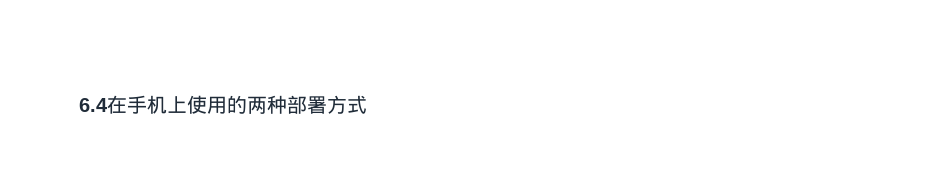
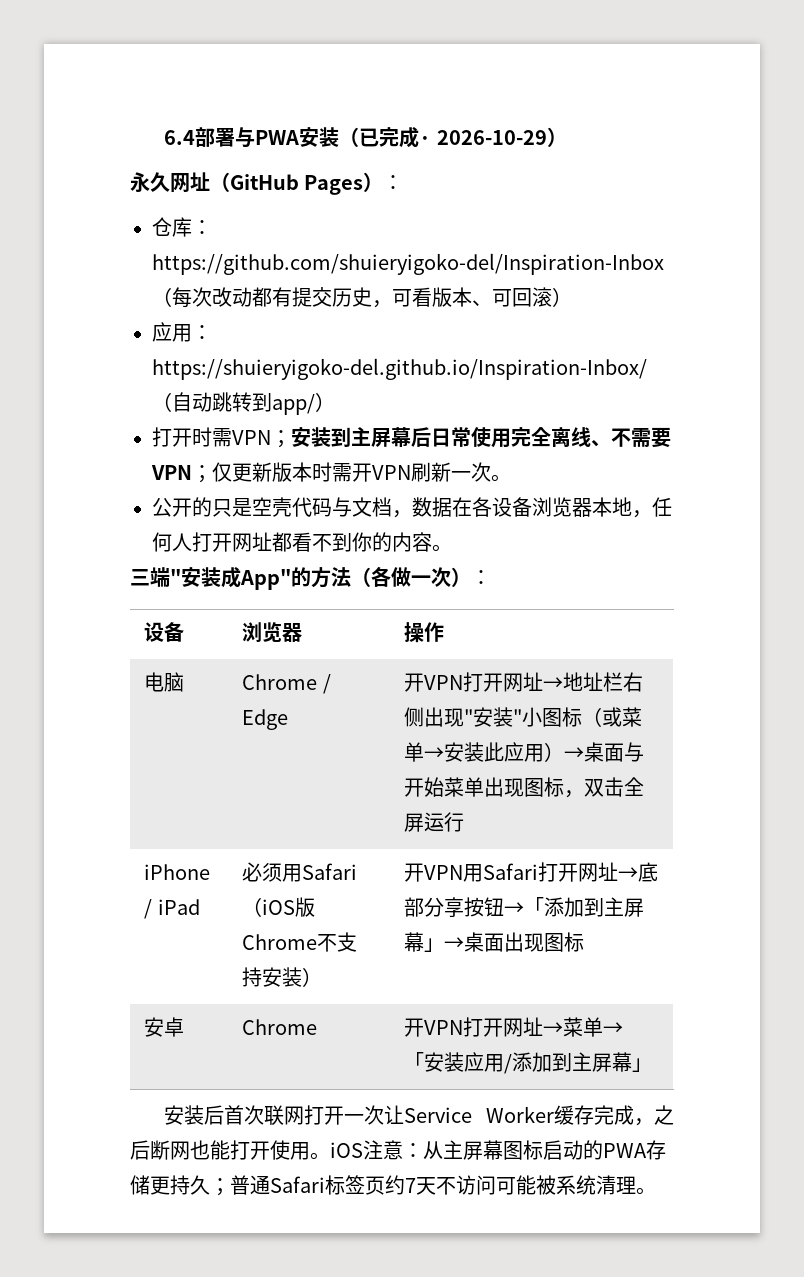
[107,95,367,114] 在手机上使用的两种部署方式 -> [195,126,567,148] [130,172,404,195] [152,217,212,237] [152,253,664,275] [152,287,572,308] [152,322,212,342] [152,358,647,380] [152,392,335,415] [152,427,671,448] [151,462,511,483] [152,497,672,518] [152,532,452,552] [130,566,491,590] [144,622,185,642] [242,622,303,643] [404,622,445,643] [144,672,185,692] [242,674,331,694] [242,709,289,730] [404,672,644,692] [404,707,643,727] [404,742,645,762] [404,777,645,798] [404,812,465,832] [144,864,211,880] [144,899,200,919] [242,862,358,882] [242,897,316,917] [242,932,358,952] [242,967,323,987] [404,862,659,882] [404,897,645,918] [404,932,585,952] [144,1017,185,1037] [242,1019,318,1035] [404,1017,624,1037] [404,1052,653,1074] [164,1105,674,1126] [130,1140,666,1160] [130,1175,656,1196] 部署与PWA安装（已完成· 2026-10-29） // 永久网址（GitHub Pages）： // 仓库：https://github.com/shuieryigoko-del/Inspiration-Inbox（每次改动都有提交历史，可看版本、可回滚） // 应用：https://shuieryigoko-del.github.io/Inspiration-Inbox/（自动跳转到app/） // 打开时需VPN；安装到主屏幕后日常使用完全离线、不需要VPN；仅更新版本时需开VPN刷新一次。 // 公开的只是空壳代码与文档，数据在各设备浏览器本地，任何人打开网址都看不到你的内容。 // 三端"安装成App"的方法（各做一次）： // 设备 | 浏览器 | 操作 // 电脑 | Chrome / Edge | 开VPN打开网址→地址栏右侧出现"安装"小图标（或菜单→安装此应用）→桌面与开始菜单出现图标，双击全屏运行 // iPhone / iPad | 必须用Safari（iOS版Chrome不支持安装） | 开VPN用Safari打开网址→底部分享按钮→「添加到主屏幕」→桌面出现图标 // 安卓 | Chrome | 开VPN打开网址→菜单→「安装应用/添加到主屏幕」 // 安装后首次联网打开一次让Service Worker缓存完成，之后断网也能打开使用。iOS注意：从主屏幕图标启动的PWA存储更持久；普通Safari标签页约7天不访问可能被系统清理。

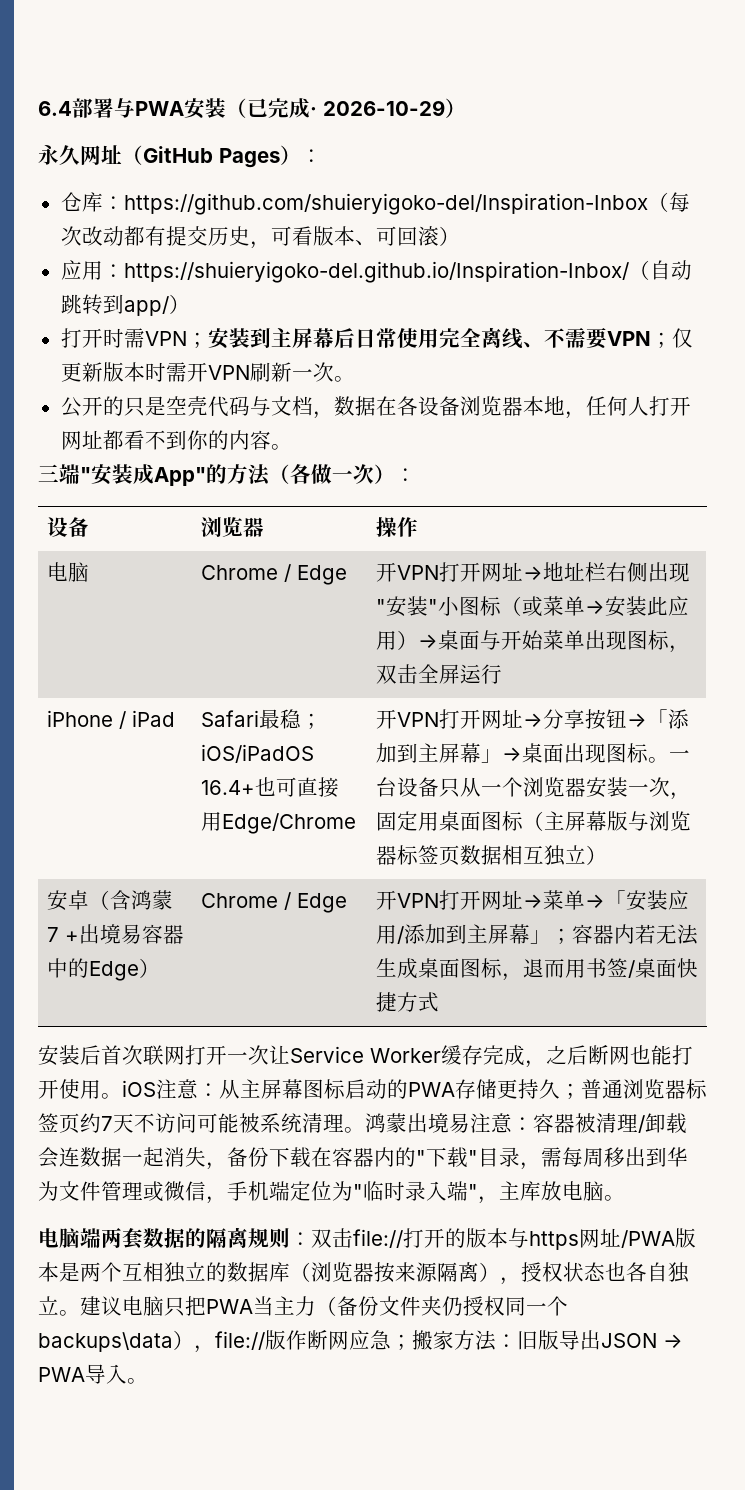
[242,862,358,882] [242,897,316,917] [242,932,358,952] [242,967,323,987] [404,862,659,882] [404,897,425,917] 必须用Safari（iOS版Chrome不支持安装） | 开VPN用Safari打开网址→底部 -> [200,709,322,729] [200,744,314,763] [200,777,339,798] [200,812,356,834] [375,709,543,729] Safari最稳；iOS/iPadOS 16.4+也可直接用Edge/Chrome | 开VPN打开网址→
[144,1017,185,1037] [242,1019,318,1035] // 安卓 | Chrome -> [647,750,690,763] [375,777,691,800] [375,811,691,831] [375,845,607,866] [46,890,173,911] [46,924,184,944] [46,958,160,981] [200,892,347,913] 。一台设备只从一个浏览器安装一次，固定用桌面图标（主屏幕版与浏览器标签页数据相互独立） // 安卓（含鸿蒙7 +出境易容器中的Edge） | Chrome / Edge
(653, 1065) none -> [550,924,698,945] [375,958,698,981] [375,992,439,1012] ；容器内若无法生成桌面图标，退而用书签/桌面快捷方式
[270,1176,325,1193] Safari -> [623,1079,686,1099] 浏览器
(656, 1191) none -> [365,1113,687,1134] [38,1147,688,1170] [38,1181,625,1204] [38,1227,696,1250] [38,1262,690,1285] [38,1296,568,1317] [38,1330,683,1353] [38,1364,148,1384] 鸿蒙出境易注意：容器被清理/卸载会连数据一起消失，备份下载在容器内的"下载"目录，需每周移出到华为文件管理或微信，手机端定位为"临时录入端"，主库放电脑。 // 电脑端两套数据的隔离规则：双击file://打开的版本与https网址/PWA版本是两个互相独立的数据库（浏览器按来源隔离），授权状态也各自独立。建议电脑只把PWA当主力（备份文件夹仍授权同一个backups\data），file://版作断网应急；搬家方法：旧版导出JSON → PWA导入。

